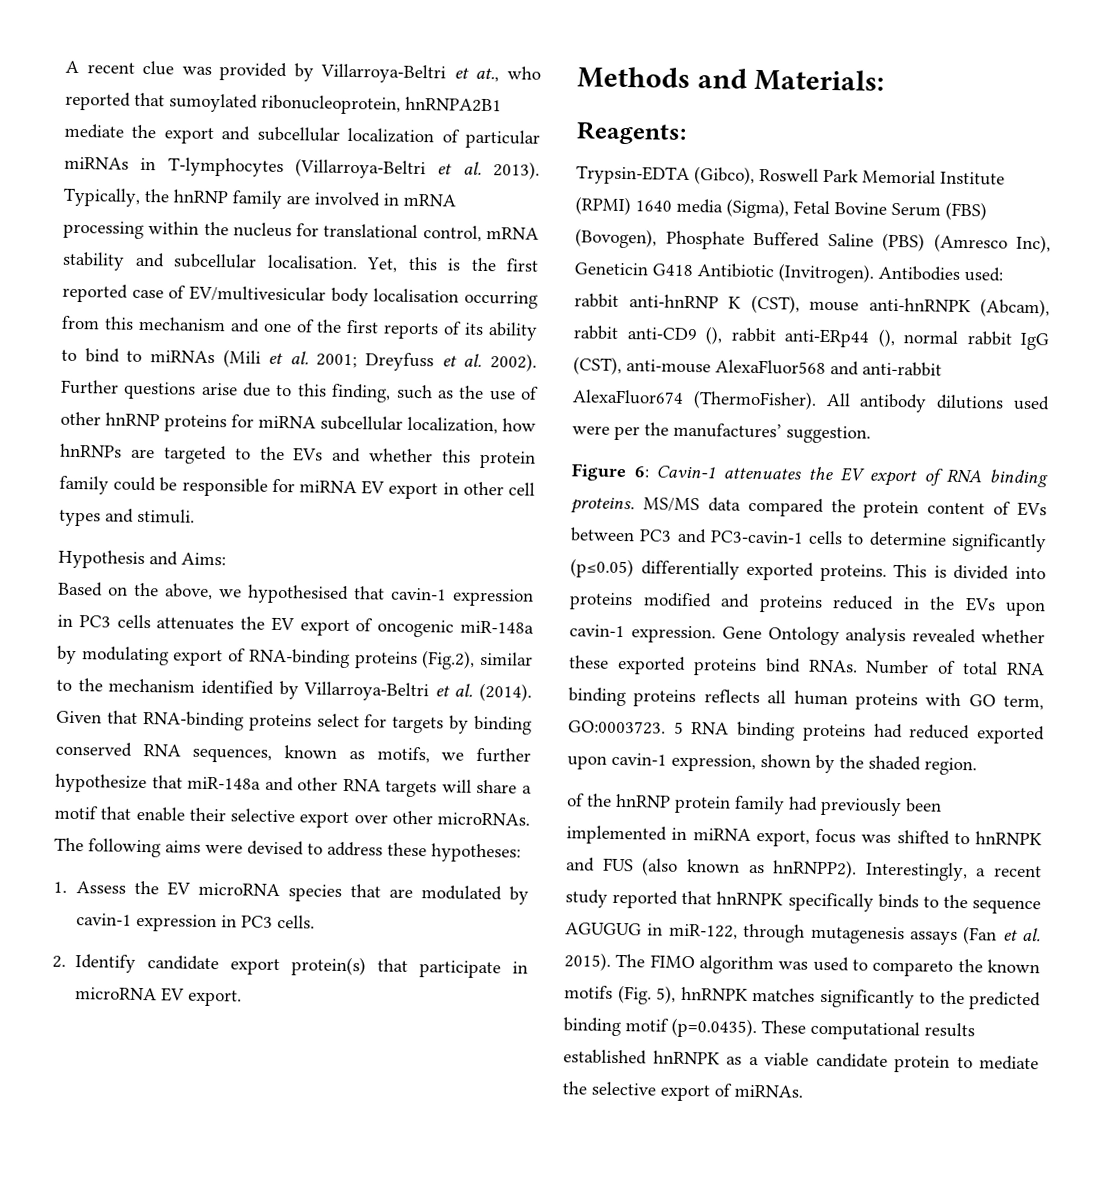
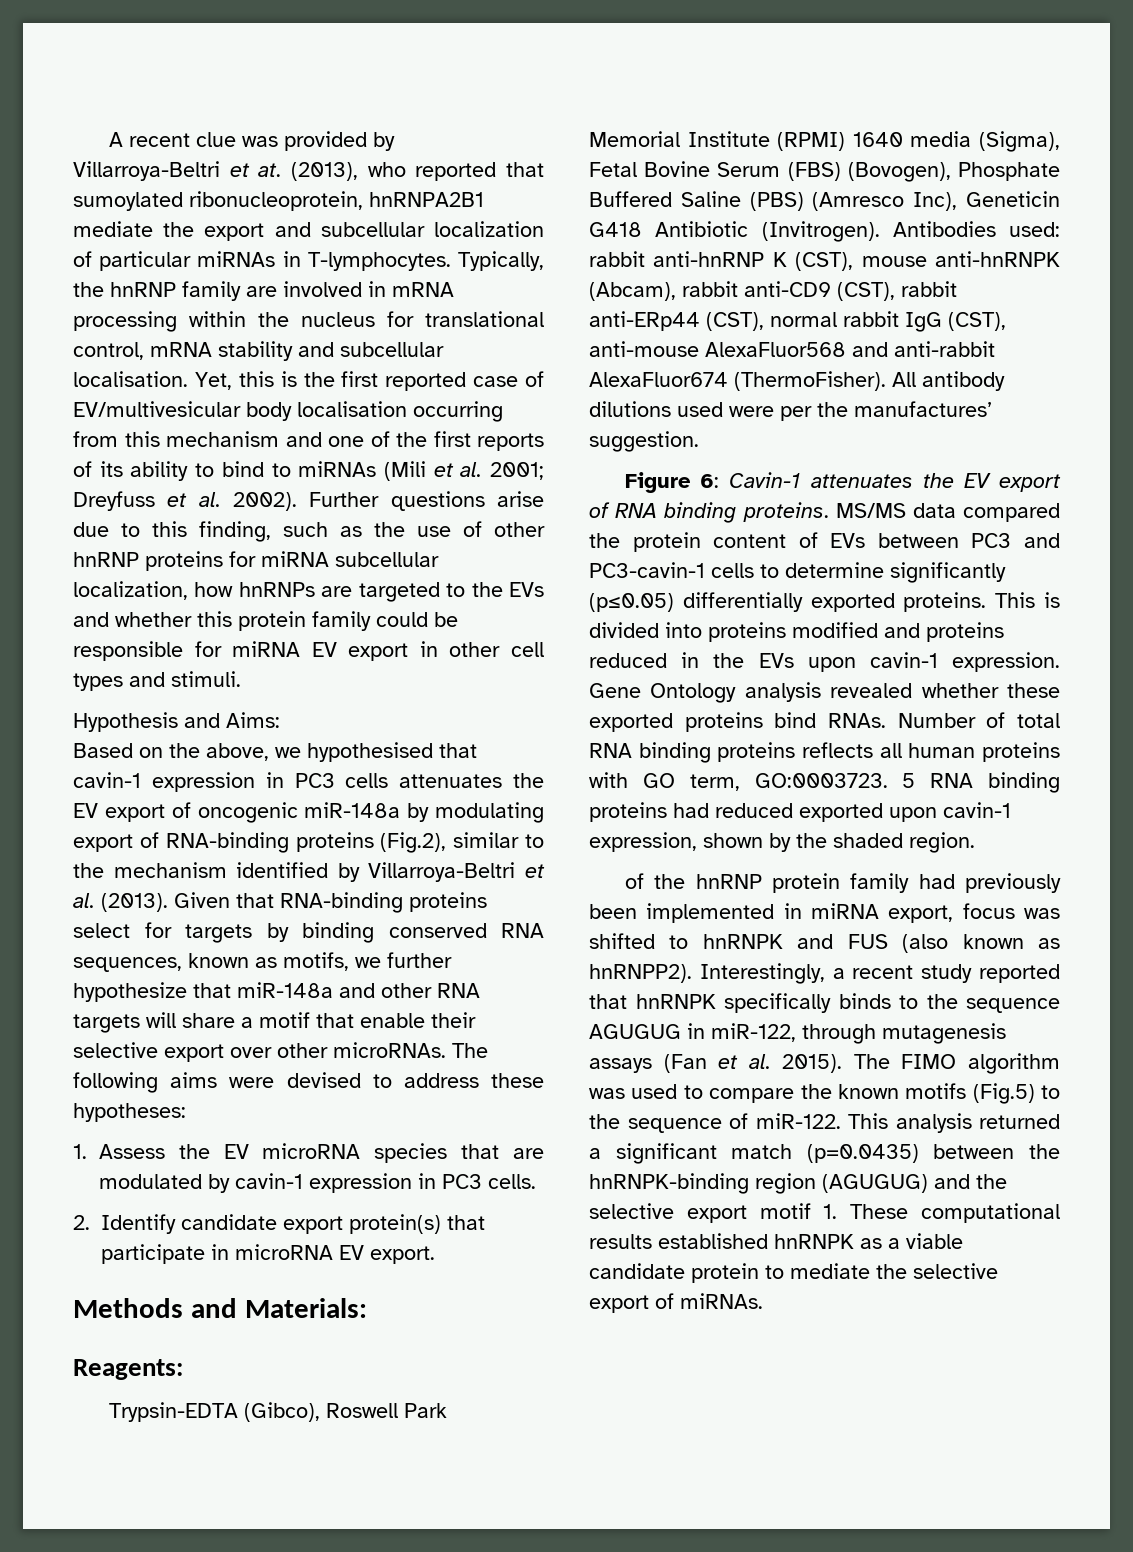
[475,67,500,83] at., -> [258,162,358,181] at. (2013),
[167,157,540,180] T-lymphocytes (Villarroya-Beltri et al. 2013). -> [307,252,451,271] T-lymphocytes.
[479,682,532,702] (2014). -> [101,893,168,912] (2013).
[705,326,723,345] (), -> [837,282,895,301] (CST),
[877,328,896,347] (), -> [706,312,764,331] (CST),
[872,959,954,977] compareto -> [709,1088,795,1103] compare
[617,984,1041,1011] [563,1017,757,1039] (Fig. 5), hnRNPK matches significantly to the predicted binding motif (p=0.0435). -> [972,1083,1060,1104] [589,1113,1060,1133] [589,1143,1060,1164] [589,1173,1007,1194] [589,1203,838,1223] (Fig.5) to the sequence of miR-122. This analysis returned a significant match (p=0.0435) between the hnRNPK-binding region (AGUGUG) and the selective export motif 1.

